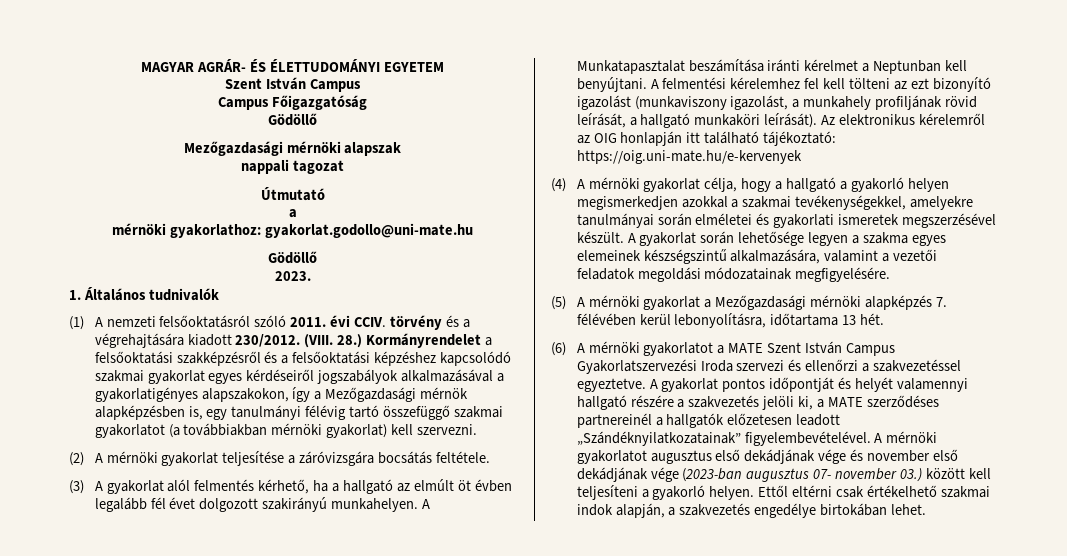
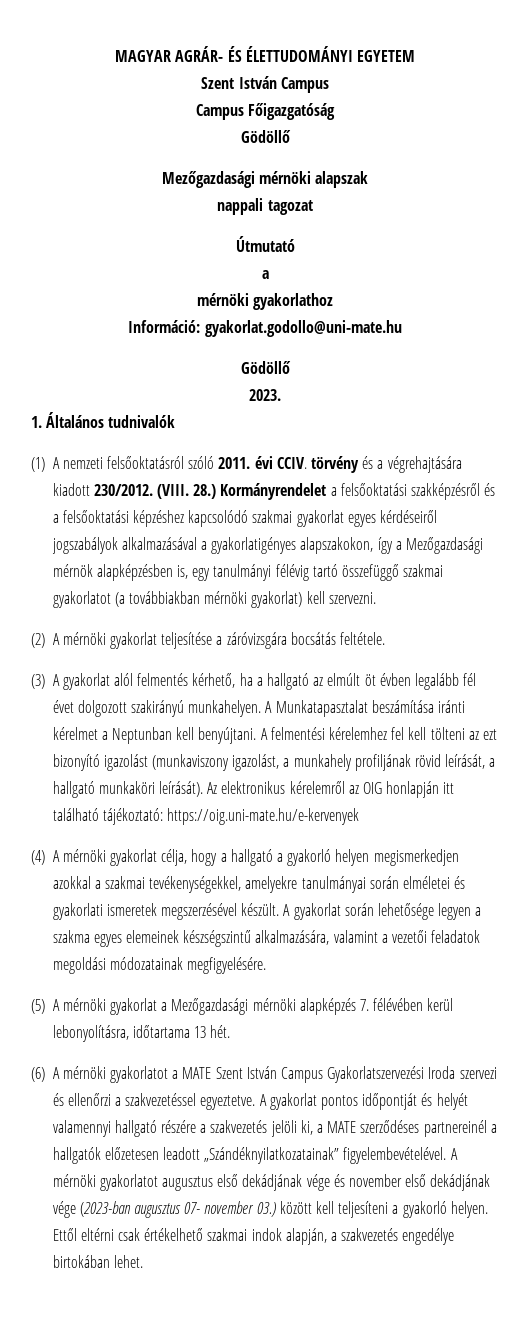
[170,224,261,238] gyakorlathoz: -> [253,293,334,310] [128,320,201,333] gyakorlathoz // Információ:

